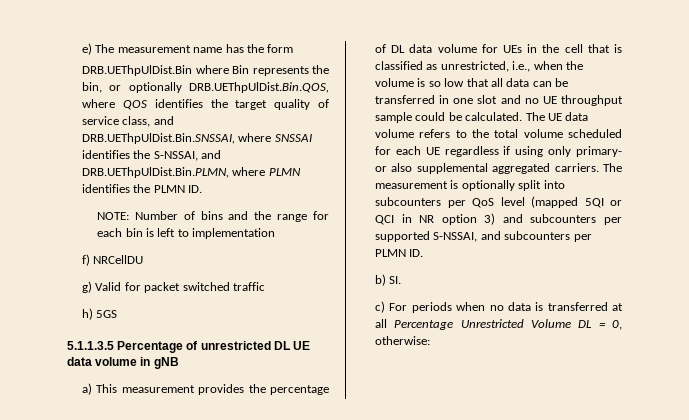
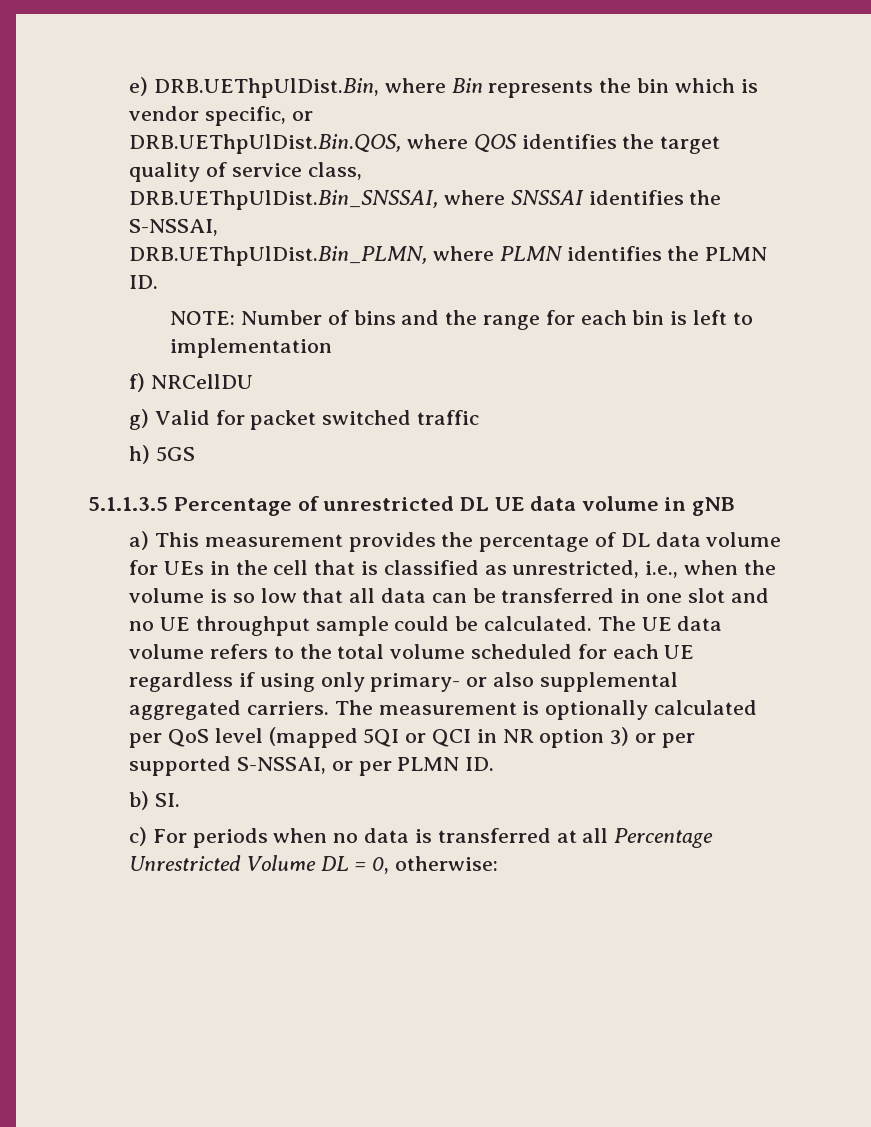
[95,44,294,53] [82,65,329,76] [82,82,182,93] The measurement name has the form // DRB.UEThpUlDist.Bin where Bin represents the bin, or optionally -> [153,78,758,98] [129,106,313,126] DRB.UEThpUlDist.Bin, where Bin represents the bin which is vendor specific, or //
[153,116,174,125] [82,133,236,144] and DRB.UEThpUlDist.Bin.SNSSAI, -> [129,190,439,210] // DRB.UEThpUlDist.Bin_SNSSAI,
[201,150,222,159] [82,167,230,178] and DRB.UEThpUlDist.Bin.PLMN, -> [129,246,428,266] // DRB.UEThpUlDist.Bin_PLMN,
[518,180,565,191] [375,197,442,206] split into subcounters -> [653,700,757,715] calculated
[502,214,597,223] and subcounters -> [634,733,656,743] or
[480,231,571,240] and subcounters -> [331,761,353,771] or

